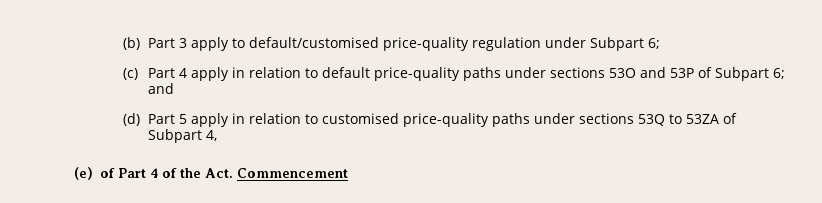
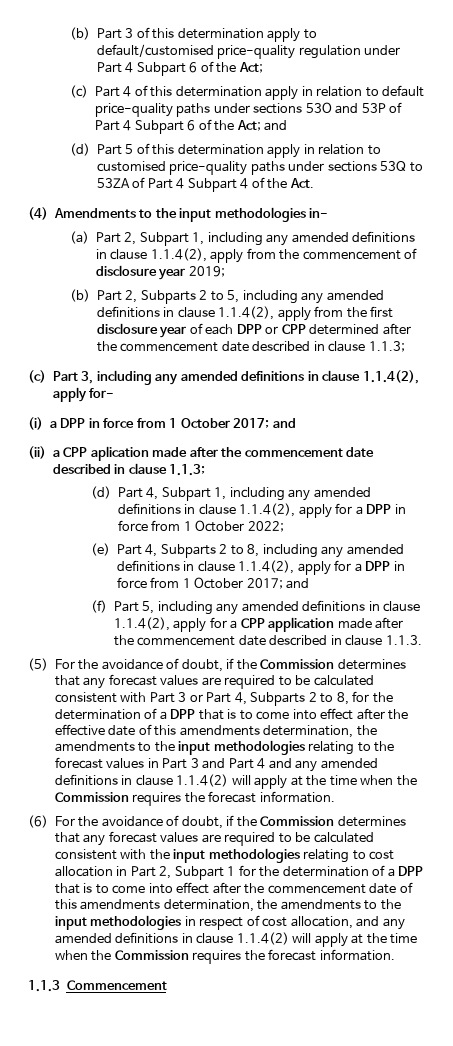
(188, 43) none -> [136,27,264,39] of this determination
[590,37,661,51] Subpart 6; -> [96,61,263,76] Part 4 Subpart 6 of the Act;
(188, 73) none -> [134,85,262,97] of this determination
[715,67,786,81] Subpart 6; -> [94,119,261,134] Part 4 Subpart 6 of the Act;
(188, 119) none -> [136,143,264,155] of this determination
[148,129,218,143] [74,167,146,180] Subpart 4, // (e) of Part -> [147,178,237,192] Part 4 Subpart
(233, 173) none -> [28,207,329,222] [70,231,416,246] [95,248,418,263] [95,265,225,280] [70,289,384,304] [96,306,394,321] [96,323,411,338] [96,341,405,352] [28,370,419,385] [52,387,115,402] [28,417,296,430] [28,446,375,461] [52,463,206,476] [91,486,371,501] [117,503,406,518] [117,520,284,532] [91,543,404,558] [116,560,405,575] [116,577,310,589] [91,600,421,615] [113,617,404,632] [113,635,422,646] [28,658,406,672] [54,674,374,689] [54,691,393,706] [54,708,409,720] [54,724,377,738] [54,740,395,755] [54,757,378,772] [54,774,417,789] [54,791,335,806] [28,815,406,829] [54,831,374,846] [54,848,395,863] [54,865,424,880] [54,882,413,894] [54,899,401,912] [54,915,405,930] [54,932,418,947] [54,949,395,964] [28,980,60,992] // (4) Amendments to the input methodologies in- // (a) Part 2, Subpart 1, including any amended definitions in clause 1.1.4(2), apply from the commencement of disclosure year 2019; // (b) Part 2, Subparts 2 to 5, including any amended definitions in clause 1.1.4(2), apply from the first disclosure year of each DPP or CPP determined after the commencement date described in clause 1.1.3; // (c) Part 3, including any amended definitions in clause 1.1.4(2), apply for- // (i) a DPP in force from 1 October 2017; and // (ii) a CPP aplication made after the commencement date described in clause 1.1.3; // (d) Part 4, Subpart 1, including any amended definitions in clause 1.1.4(2), apply for a DPP in force from 1 October 2022; // (e) Part 4, Subparts 2 to 8, including any amended definitions in clause 1.1.4(2), apply for a DPP in force from 1 October 2017; and // (f) Part 5, including any amended definitions in clause 1.1.4(2), apply for a CPP application made after the commencement date described in clause 1.1.3. // (5) For the avoidance of doubt, if the Commission determines that any forecast values are required to be calculated consistent with Part 3 or Part 4, Subparts 2 to 8, for the determination of a DPP that is to come into effect after the effective date of this amendments determination, the amendments to the input methodologies relating to the forecast values in Part 3 and Part 4 and any amended definitions in clause 1.1.4(2) will apply at the time when the Commission requires the forecast information. // (6) For the avoidance of doubt, if the Commission determines that any forecast values are required to be calculated consistent with the input methodologies relating to cost allocation in Part 2, Subpart 1 for the determination of a DPP that is to come into effect after the commencement date of this amendments determination, the amendments to the input methodologies in respect of cost allocation, and any amended definitions in clause 1.1.4(2) will apply at the time when the Commission requires the forecast information. // 1.1.3

